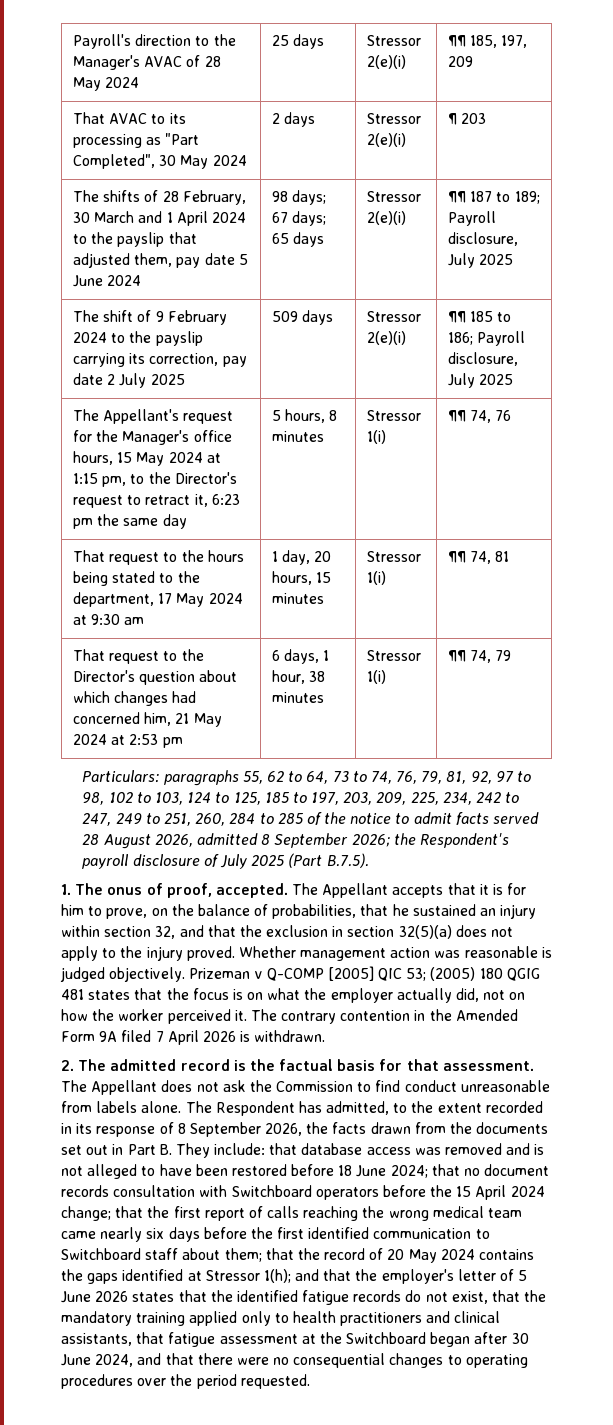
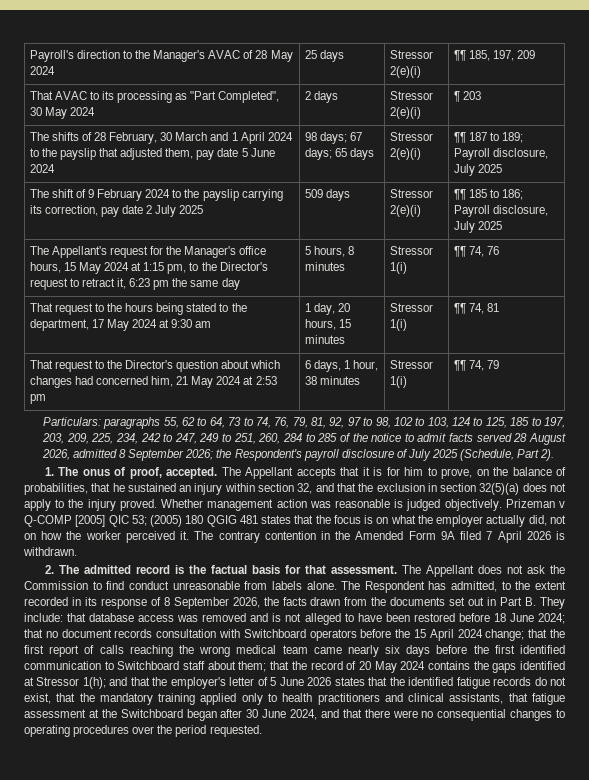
[288,853,369,868] (Part B.7.5). -> [460,449,555,461] (Schedule, Part 2).

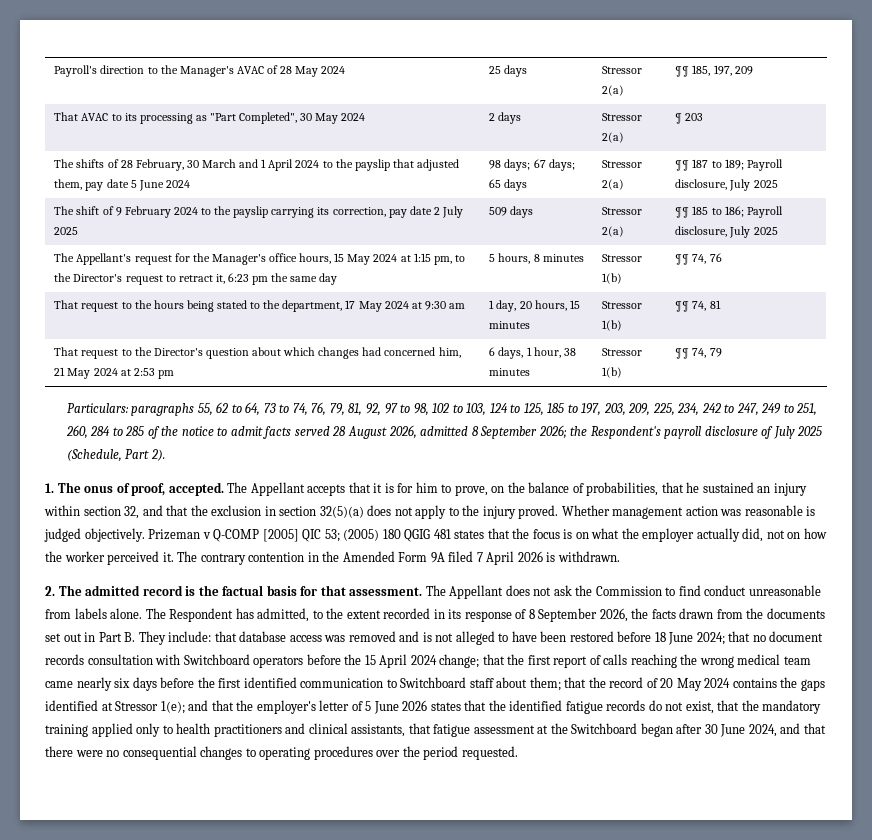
[389,66,421,78] 2(e)(i) -> [602,85,625,96] 2(a)
[389,107,421,119] 2(e)(i) -> [602,132,625,143] 2(a)
[389,148,421,160] 2(e)(i) -> [602,179,625,190] 2(a)
[389,205,421,217] 2(e)(i) -> [602,226,625,237] 2(a)
[389,262,407,274] 1(i) -> [602,273,623,284] 1(b)
[389,319,407,331] 1(i) -> [602,320,623,331] 1(b)
[389,376,407,388] 1(i) -> [602,367,623,378] 1(b)
[82,677,106,689] 1(h); -> [160,701,185,714] 1(e);

